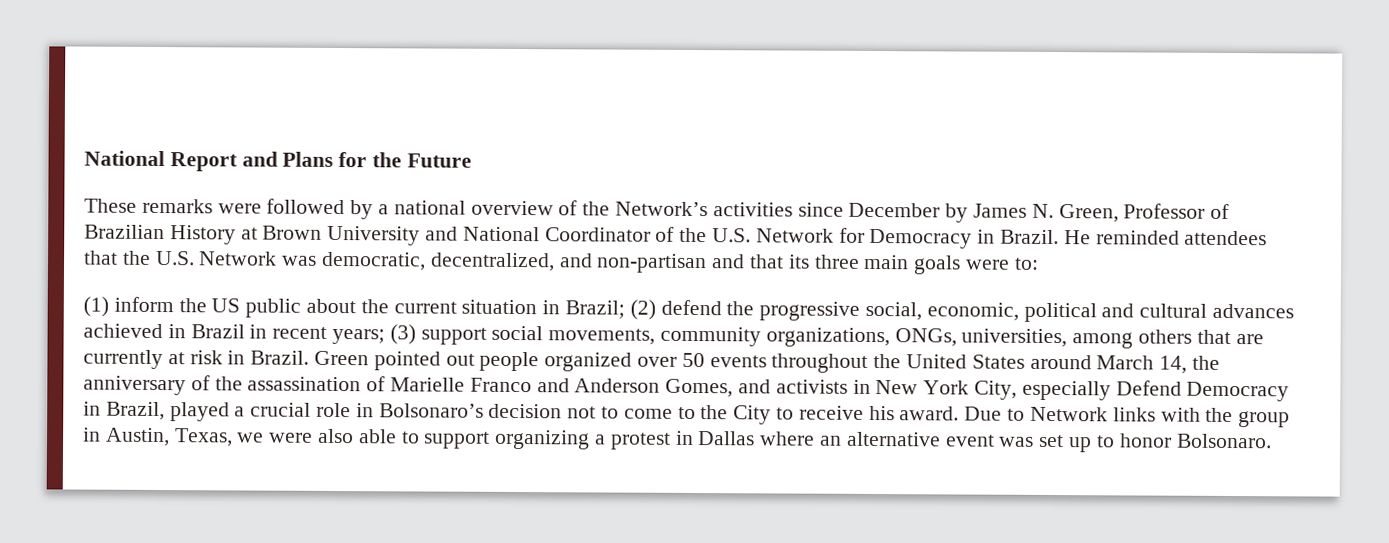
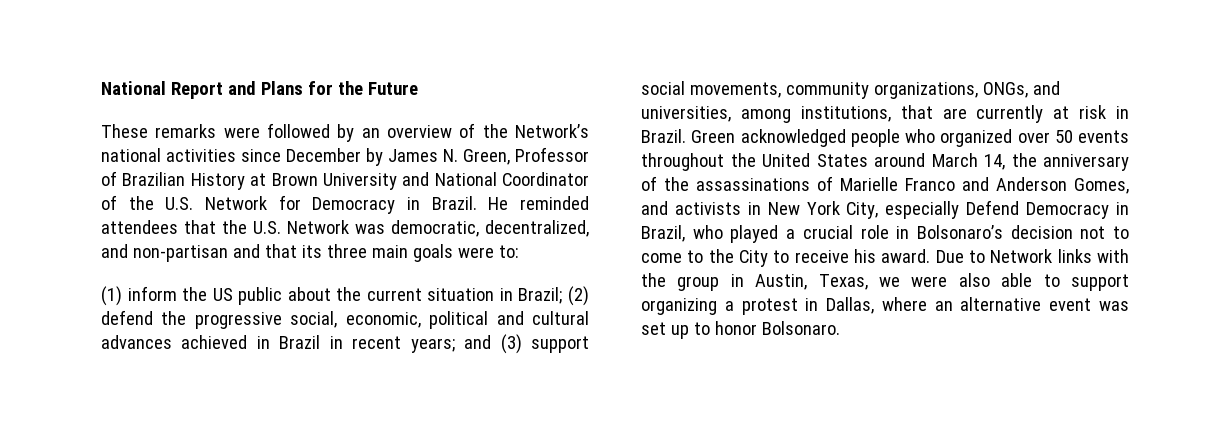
[378,200,466,215] a national -> [361,128,380,138] an
(709, 209) none -> [101,148,161,162] national
(386, 336) none -> [464,335,492,349] and
(957, 337) none -> [1032,81,1060,95] and
[1138,329,1193,344] others -> [800,106,891,122] institutions,
[373,351,540,372] pointed out people -> [740,129,935,147] acknowledged people who
[247,376,362,392] assassination -> [696,178,810,191] assassinations
(165, 411) none -> [692,225,723,239] who
[698,431,756,446] Dallas -> [826,297,875,314] Dallas,

